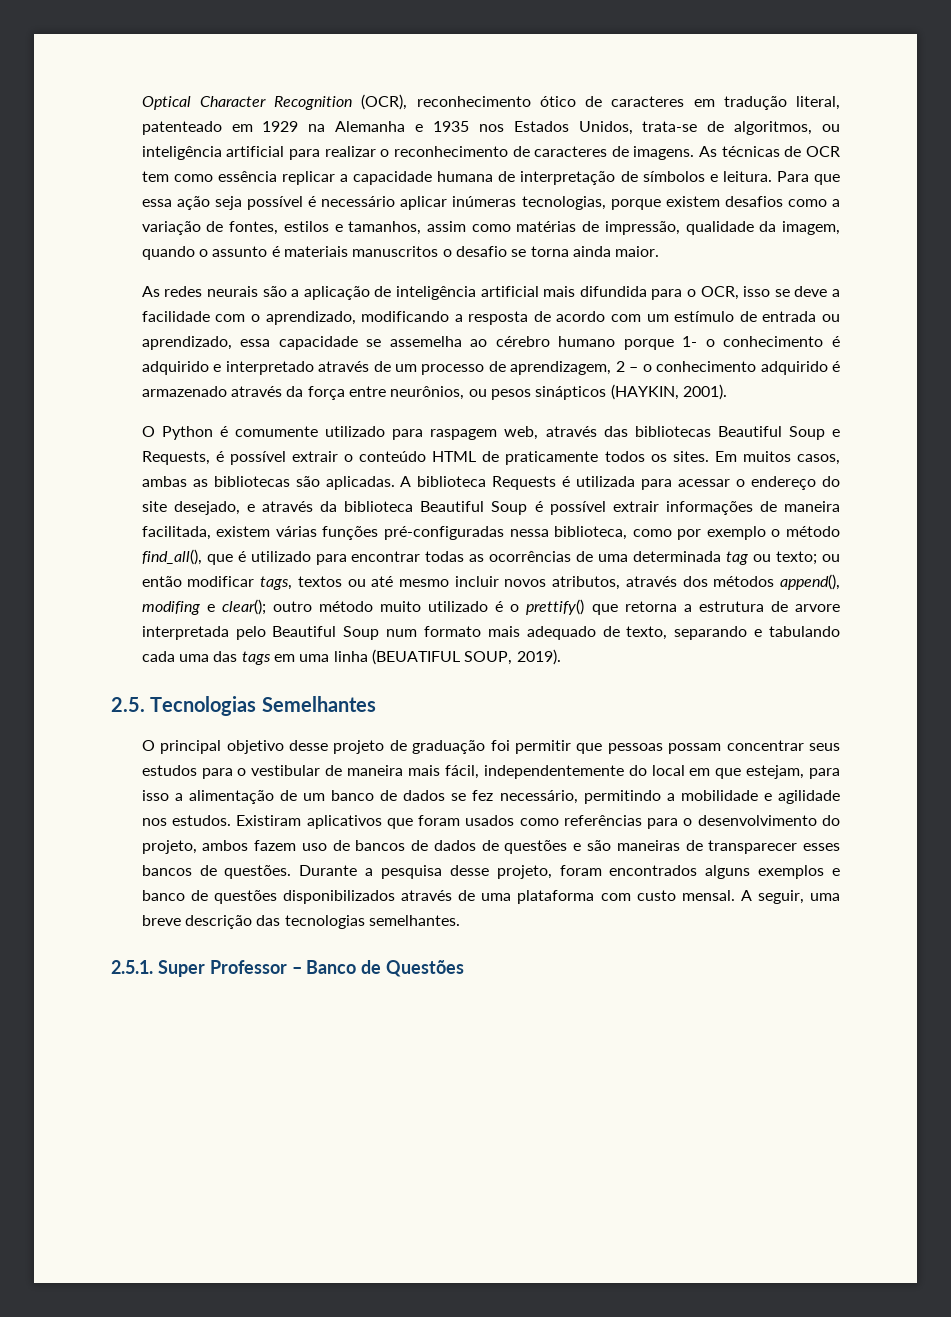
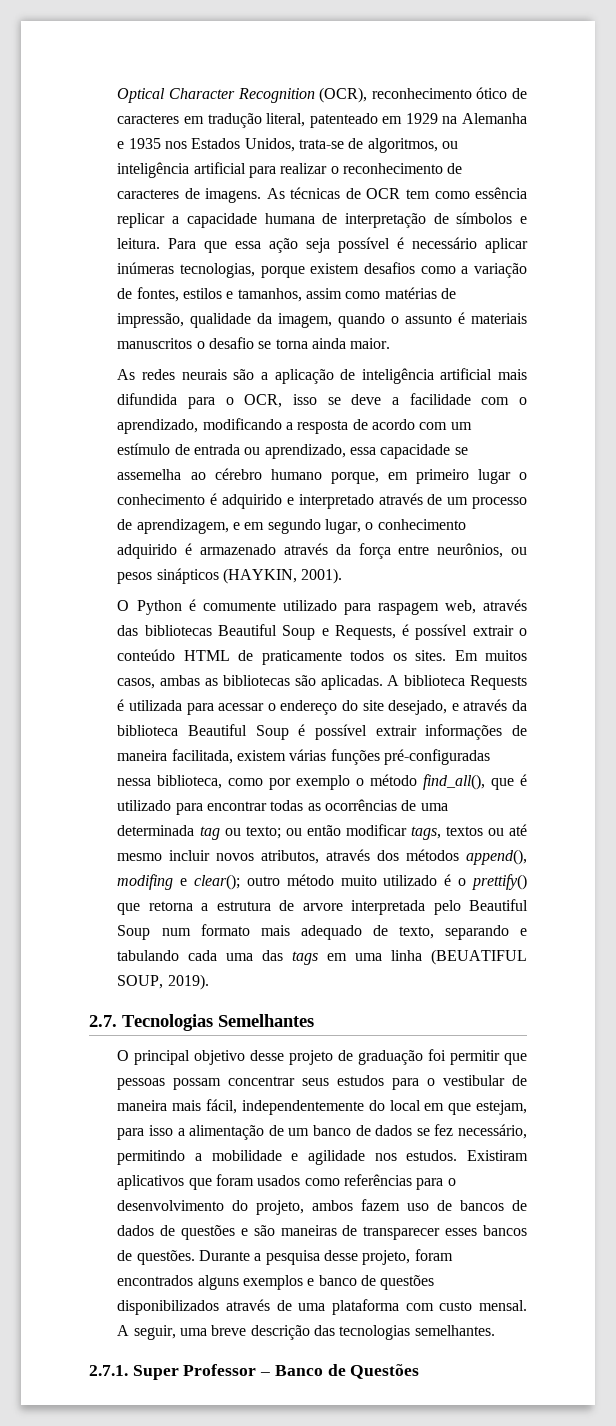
[623,336,698,350] porque 1- -> [330,469,511,484] porque, em primeiro lugar
[615,361,639,372] 2 – -> [233,519,362,534] e em segundo lugar,
[111,697,145,712] 2.5. -> [89,1015,117,1027] 2.7.
[111,960,153,974] 2.5.1. -> [89,1365,128,1376] 2.7.1.

